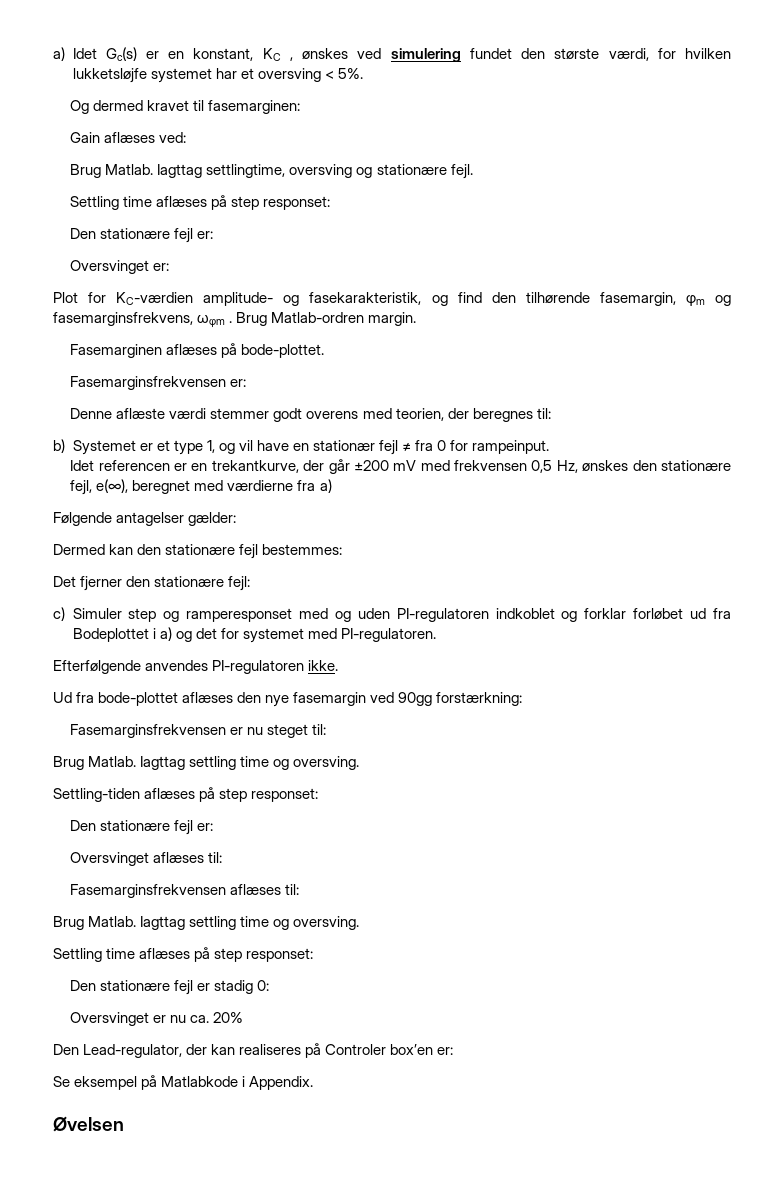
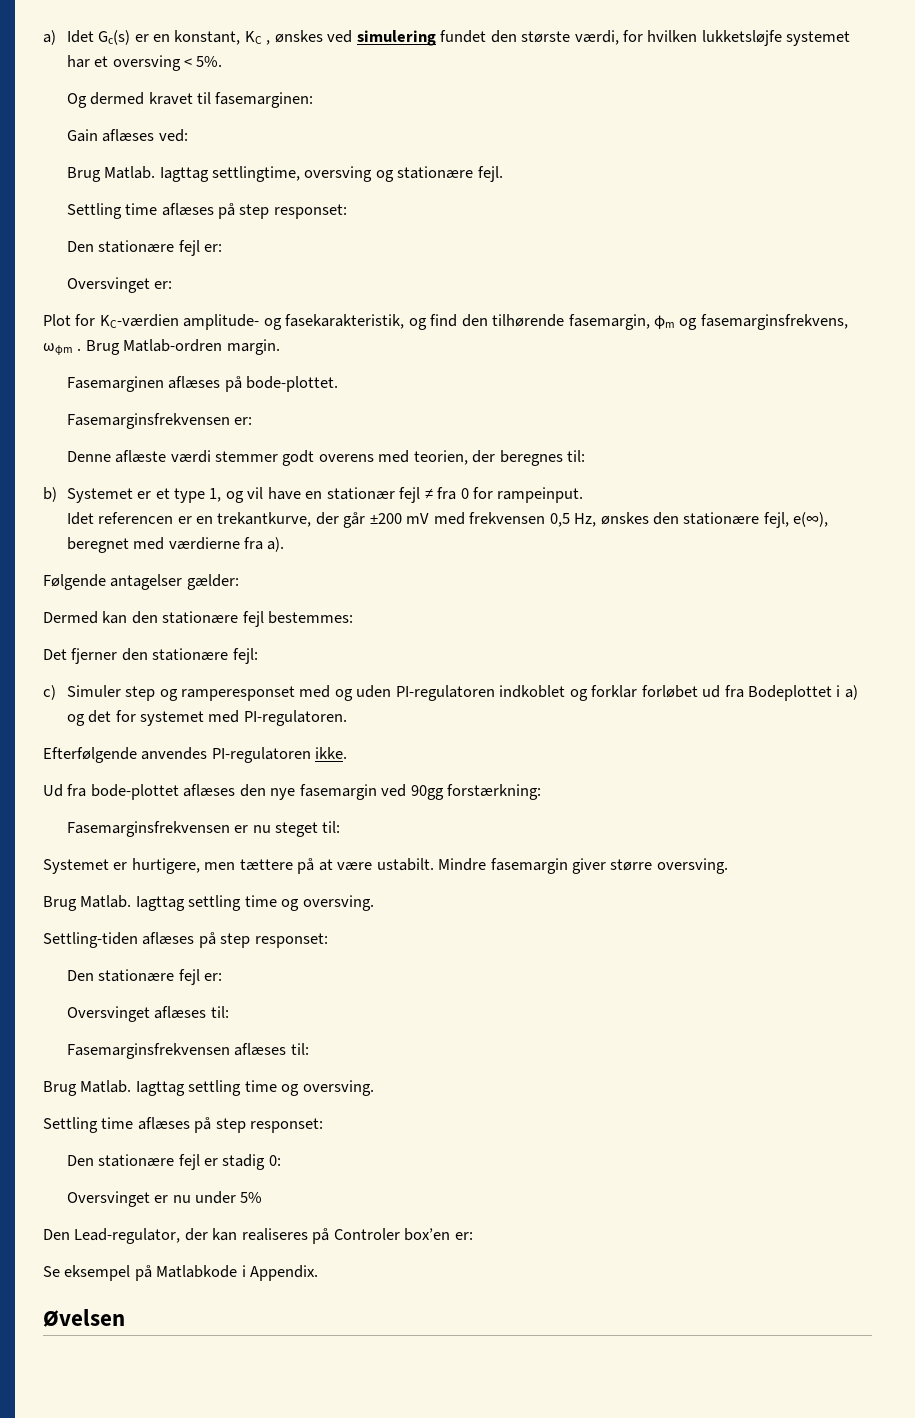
[319,479,332,493] a) -> [267,537,285,552] a).
(327, 729) none -> [43,858,728,874] // Systemet er hurtigere, men tættere på at være ustabilt. Mindre fasemargin giver større oversving.
[190,1012,244,1023] ca. 20% -> [195,1191,263,1204] under 5%

